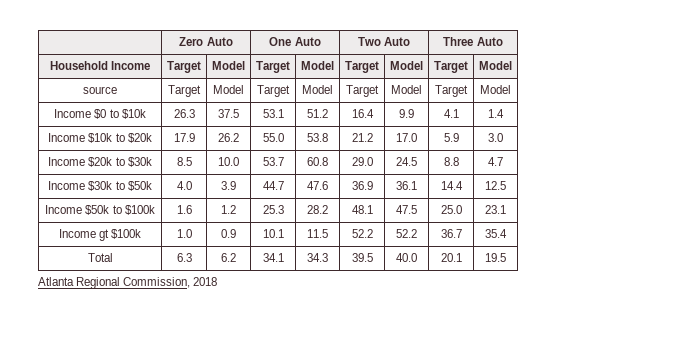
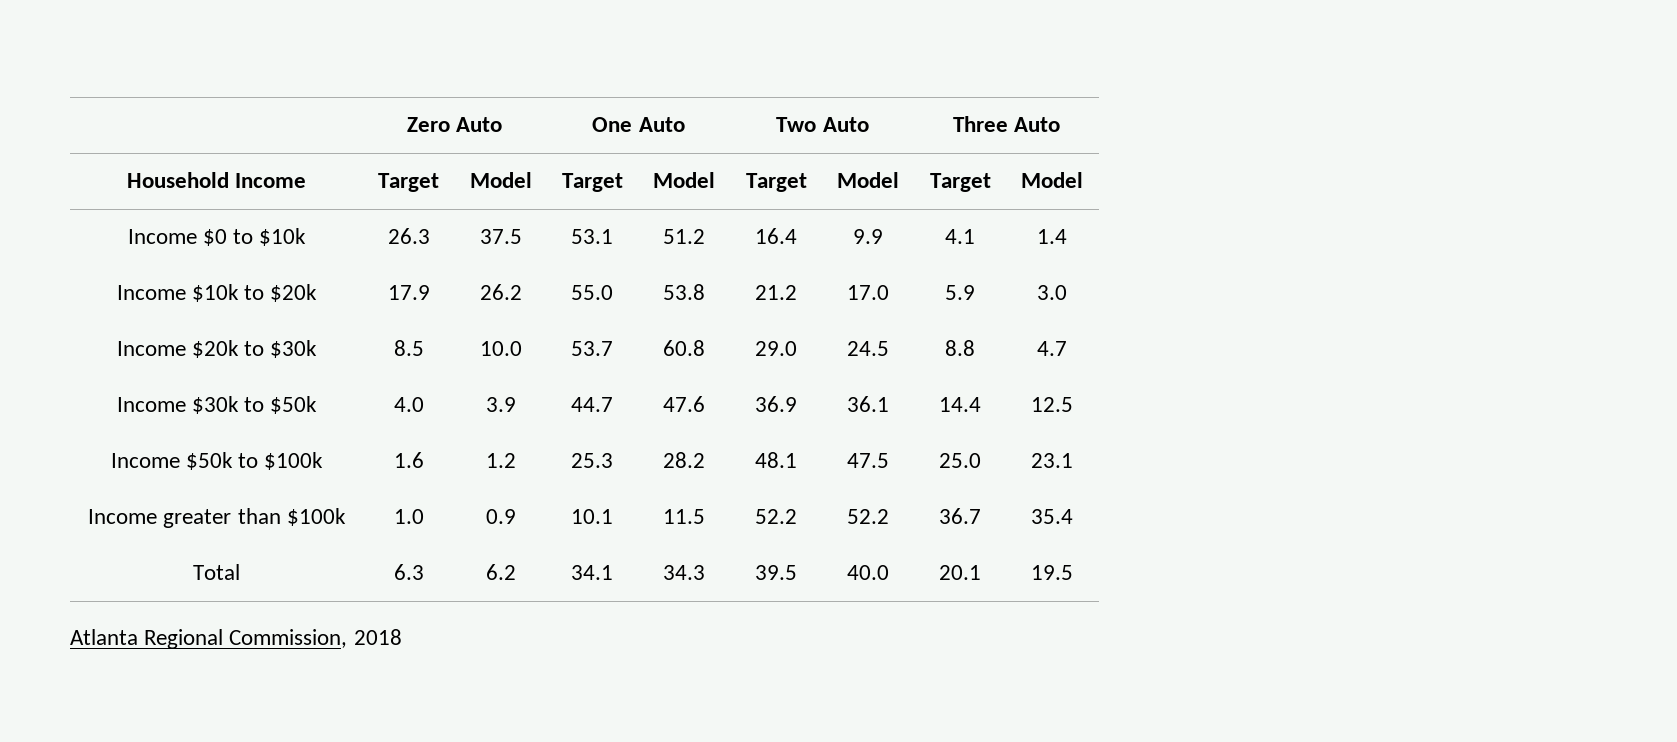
[83,86,117,94] [168,85,201,97] [213,85,244,94] [257,85,290,97] [302,85,333,94] [346,85,379,97] [391,85,422,94] [435,85,468,97] [480,85,511,94] // source | Target | Model | Target | Model | Target | Model | Target | Model -> (1083, 180) none
[99,229,109,241] gt -> [163,508,281,528] greater than

